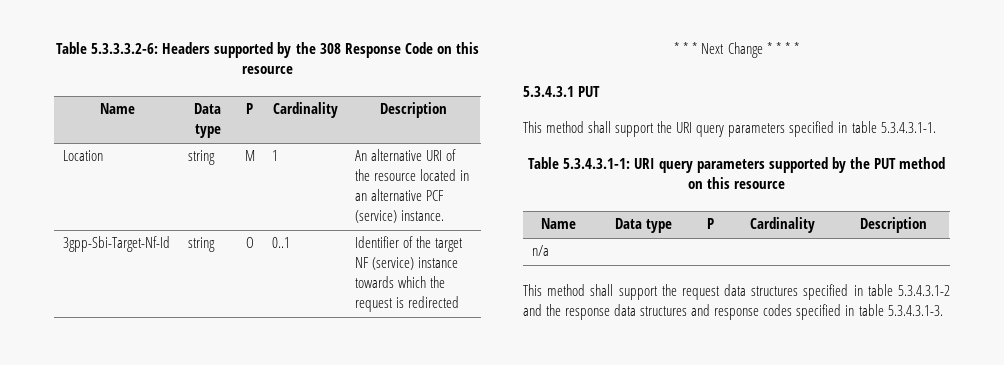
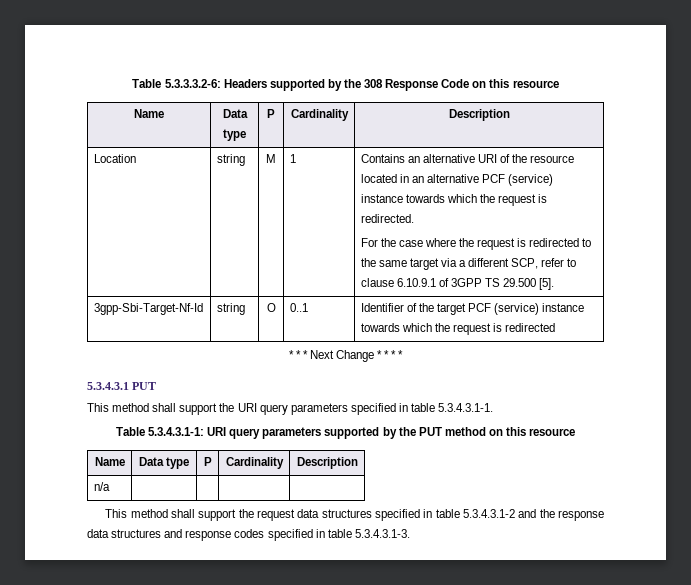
[354,150,367,161] An -> [360,154,420,163] Contains an
[400,210,444,221] instance. -> [360,194,548,206] [360,214,414,223] [360,238,592,250] [360,258,577,270] [360,278,555,290] instance towards which the request is redirected. // For the case where the request is redirected to the same target via a different SCP, refer to clause 6.10.9.1 of 3GPP TS 29.500 [5].
[354,257,369,268] NF -> [468,303,492,312] PCF

